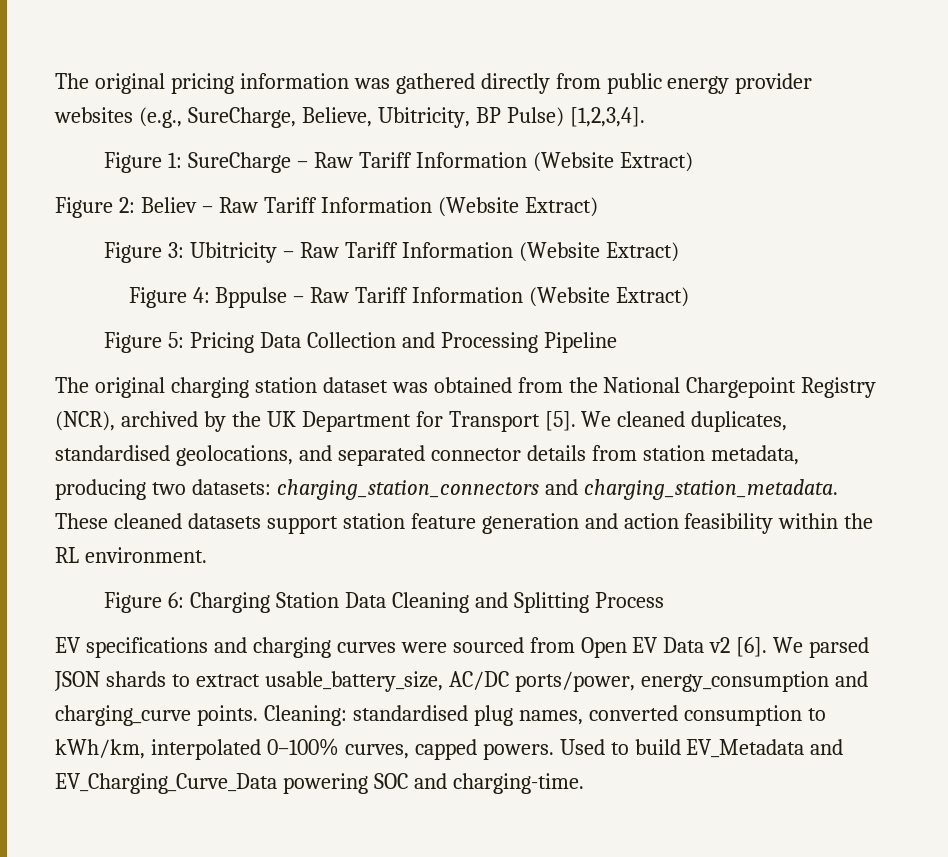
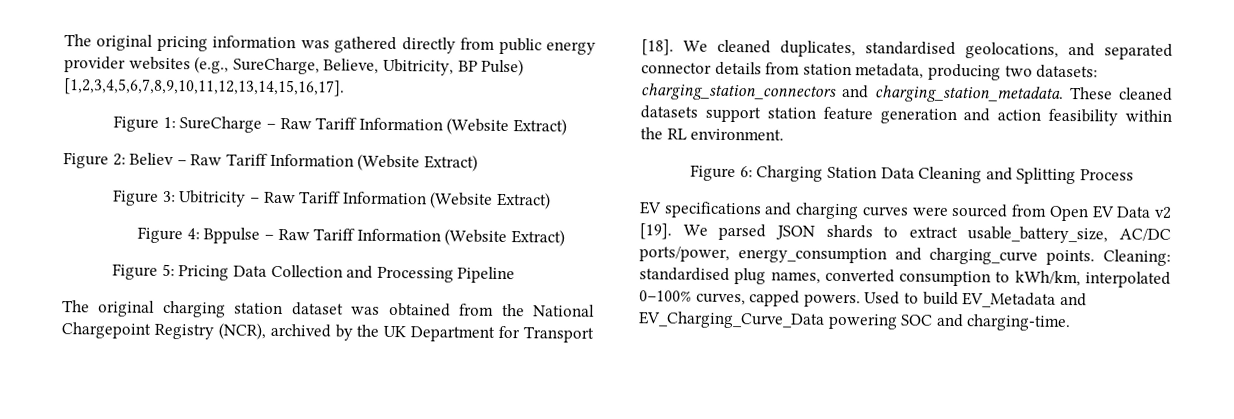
[569,107,645,127] [1,2,3,4]. -> [64,78,345,97] [1,2,3,4,5,6,7,8,9,10,11,12,13,14,15,16,17].
[544,411,576,431] [5]. -> [641,39,674,56] [18].
[736,637,768,657] [6]. -> [639,223,672,240] [19].

